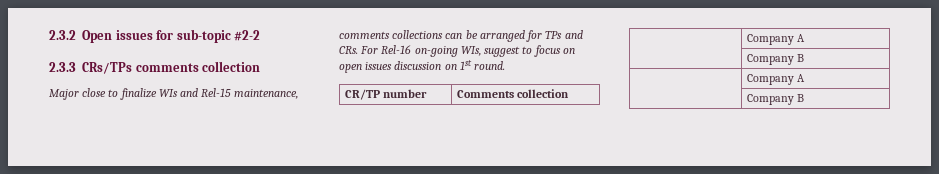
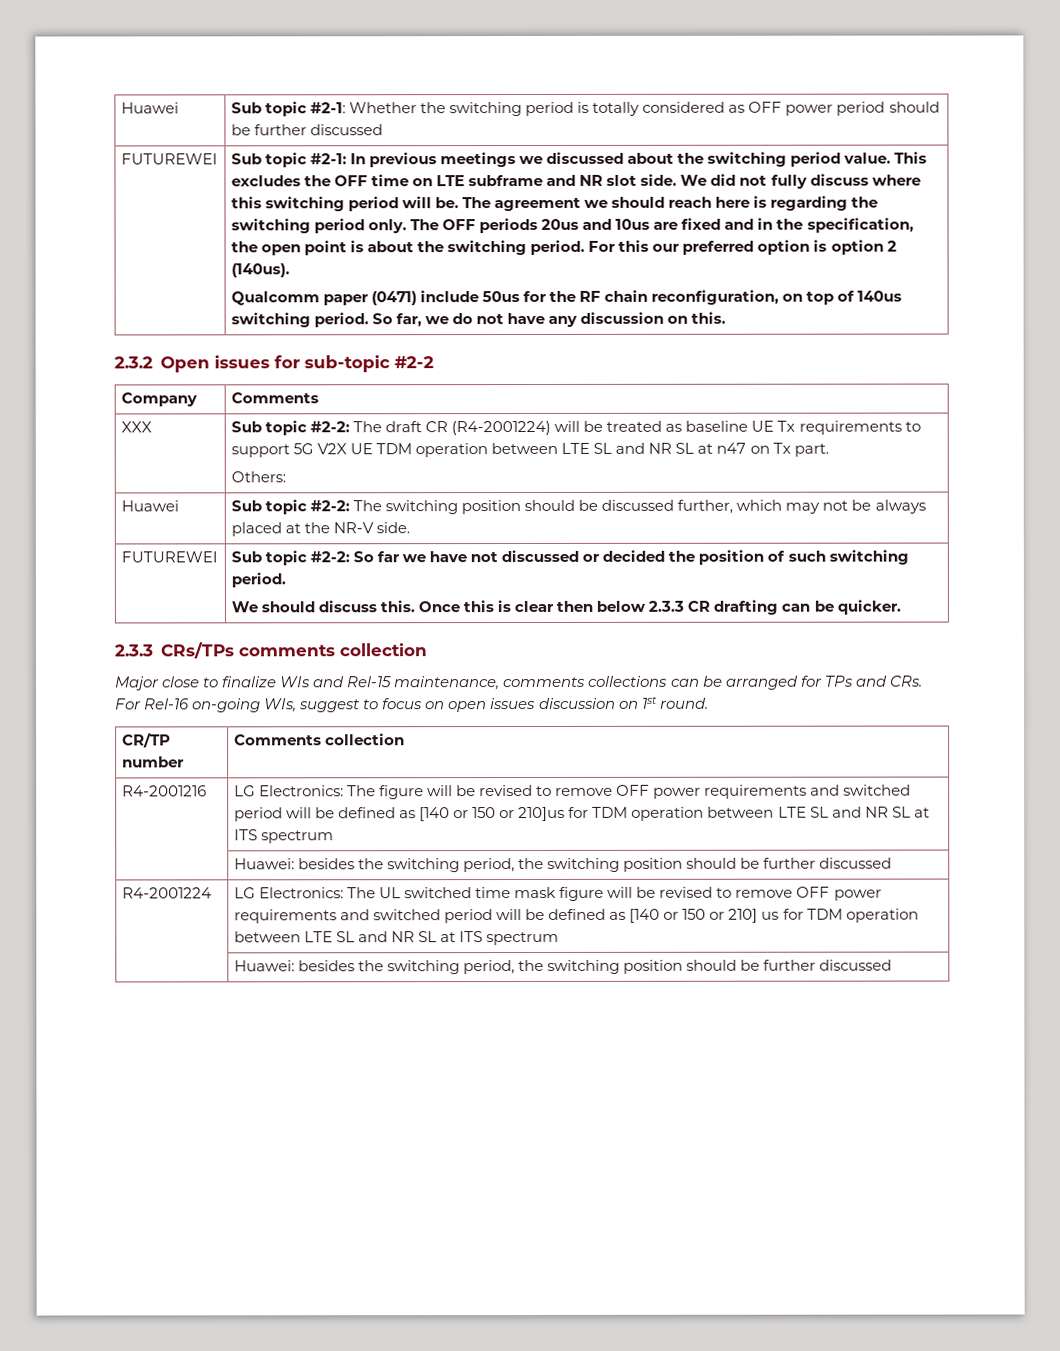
(49, 35) none -> [120,102,179,114] [230,101,940,117] [230,124,383,136] [120,153,218,165] [230,151,928,168] [230,173,921,189] [230,195,879,212] [230,217,914,234] [230,239,897,256] [230,263,290,278] [230,289,903,306] [230,311,727,328] Huawei | Sub topic #2-1: Whether the switching period is totally considered as OFF power period should be further discussed // FUTUREWEI | Sub topic #2-1: In previous meetings we discussed about the switching period value. This excludes the OFF time on LTE subframe and NR slot side. We did not fully discuss where this switching period will be. The agreement we should reach here is regarding the switching period only. The OFF periods 20us and 10us are fixed and in the specification, the open point is about the switching period. For this our preferred option is option 2 (140us). // Qualcomm paper (0471) include 50us for the RF chain reconfiguration, on top of 140us switching period. So far, we do not have any discussion on this. //
(261, 35) none -> [120,392,198,407] [230,392,319,404] [120,421,152,433] [230,420,921,436] [230,442,829,458] [230,471,286,483] [120,500,179,512] [230,499,926,515] [230,522,411,537] [120,551,218,563] [230,549,909,566] [230,572,286,588] [230,599,901,615] // Company | Comments // XXX | Sub topic #2-2: The draft CR (R4-2001224) will be treated as baseline UE Tx requirements to support 5G V2X UE TDM operation between LTE SL and NR SL at n47 on Tx part. // Others: // Huawei | Sub topic #2-2: The switching position should be discussed further, which may not be always placed at the NR-V side. // FUTUREWEI | Sub topic #2-2: So far we have not discussed or decided the position of such switching period. // We should discuss this. Once this is clear then below 2.3.3 CR drafting can be quicker.
[746,34,806,45] [746,54,805,65] [746,74,806,85] [746,94,805,105] | Company A // | Company B // | Company A // | Company B -> [121,785,207,797] [233,784,912,800] [233,806,930,822] [233,829,334,844] [233,857,893,873] [121,887,212,899] [233,886,882,901] [233,908,919,924] [233,931,560,946] [233,959,893,975] R4-2001216 | LG Electronics: The figure will be revised to remove OFF power requirements and switched period will be defined as [140 or 150 or 210]us for TDM operation between LTE SL and NR SL at ITS spectrum // | Huawei: besides the switching period, the switching position should be further discussed // R4-2001224 | LG Electronics: The UL switched time mask figure will be revised to remove OFF power requirements and switched period will be defined as [140 or 150 or 210] us for TDM operation between LTE SL and NR SL at ITS spectrum // | Huawei: besides the switching period, the switching position should be further discussed

